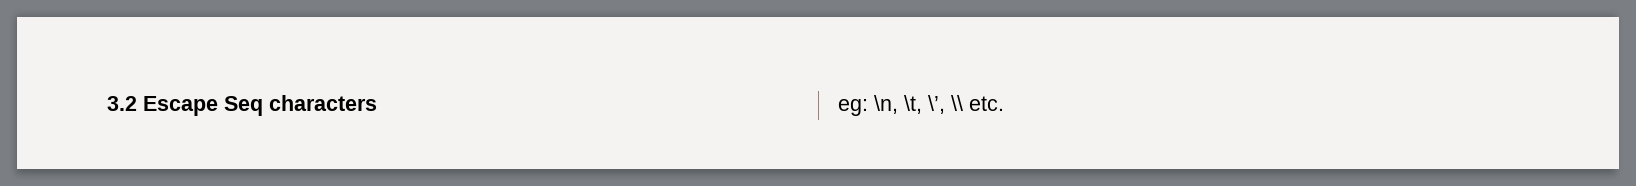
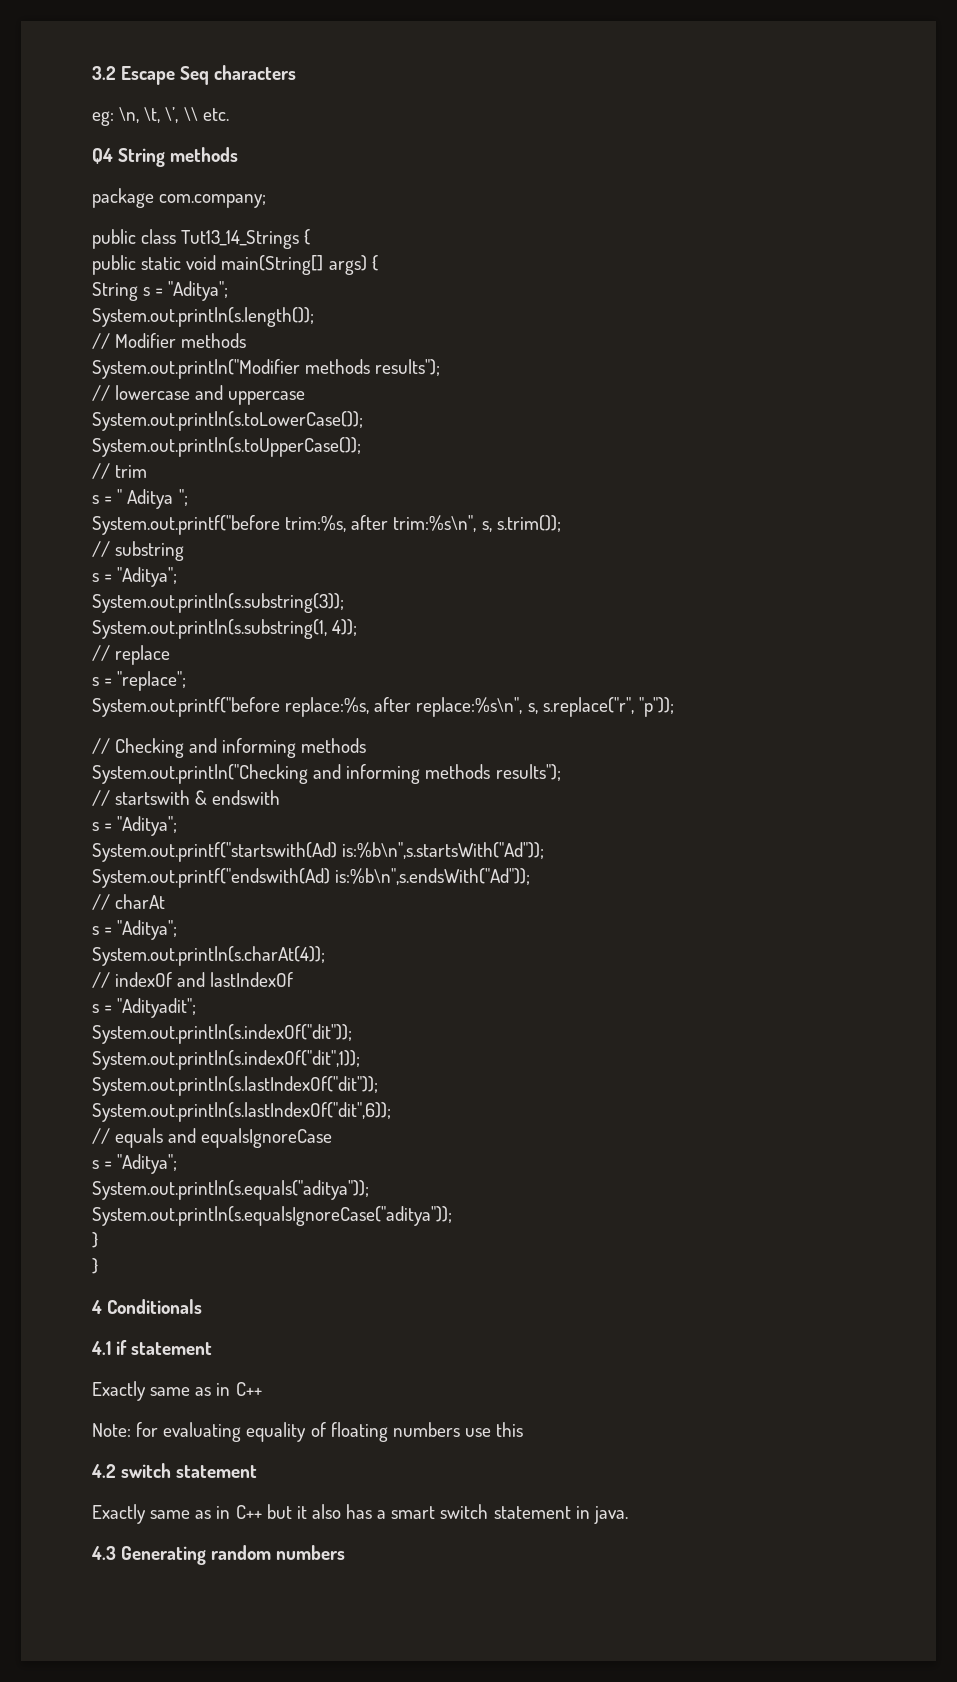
(1004, 103) none -> [92,147,239,167] [92,188,267,208] [92,229,311,249] [92,255,378,275] [92,281,229,301] [92,307,314,327] [92,333,247,349] [92,359,441,379] [92,385,306,405] [92,411,363,431] [92,437,361,457] [92,463,148,479] [92,489,188,509] [92,515,561,535] [92,541,185,561] [92,567,178,587] [92,593,344,613] [92,619,358,639] [92,645,171,665] [92,671,187,691] [92,697,674,717] [92,738,367,758] [92,764,561,784] [92,790,281,806] [92,816,178,836] [92,842,545,862] [92,868,531,888] [92,894,166,910] [92,920,178,940] [92,946,325,966] [92,972,294,988] [92,998,197,1018] [92,1024,352,1044] [92,1050,360,1070] [92,1076,378,1096] [92,1102,391,1122] [92,1128,333,1148] [92,1154,178,1174] [92,1180,369,1200] [92,1206,452,1226] [92,1232,98,1248] [92,1258,98,1274] [91,1299,203,1314] [91,1340,213,1355] [92,1381,262,1401] [92,1422,524,1442] [91,1463,258,1478] [92,1504,628,1524] [91,1545,346,1565] // Q4 String methods // package com.company; // public class Tut13_14_Strings { // public static void main(String[] args) { // String s = "Aditya"; // System.out.println(s.length()); // // Modifier methods // System.out.println("Modifier methods results"); // // lowercase and uppercase // System.out.println(s.toLowerCase()); // System.out.println(s.toUpperCase()); // // trim // s = " Aditya "; // System.out.printf("before trim:%s, after trim:%s\n", s, s.trim()); // // substring // s = "Aditya"; // System.out.println(s.substring(3)); // System.out.println(s.substring(1, 4)); // // replace // s = "replace"; // System.out.printf("before replace:%s, after replace:%s\n", s, s.replace("r", "p")); // // Checking and informing methods // System.out.println("Checking and informing methods results"); // // startswith & endswith // s = "Aditya"; // System.out.printf("startswith(Ad) is:%b\n",s.startsWith("Ad")); // System.out.printf("endswith(Ad) is:%b\n",s.endsWith("Ad")); // // charAt // s = "Aditya"; // System.out.println(s.charAt(4)); // // indexOf and lastIndexOf // s = "Adityadit"; // System.out.println(s.indexOf("dit")); // System.out.println(s.indexOf("dit",1)); // System.out.println(s.lastIndexOf("dit")); // System.out.println(s.lastIndexOf("dit",6)); // // equals and equalsIgnoreCase // s = "Aditya"; // System.out.println(s.equals("aditya")); // System.out.println(s.equalsIgnoreCase("aditya")); // } // } // 4 Conditionals // 4.1 if statement // Exactly same as in C++ // Note: for evaluating equality of floating numbers use this // 4.2 switch statement // Exactly same as in C++ but it also has a smart switch statement in java. // 4.3 Generating random numbers

